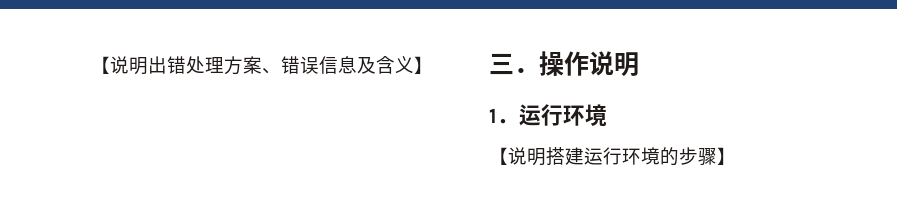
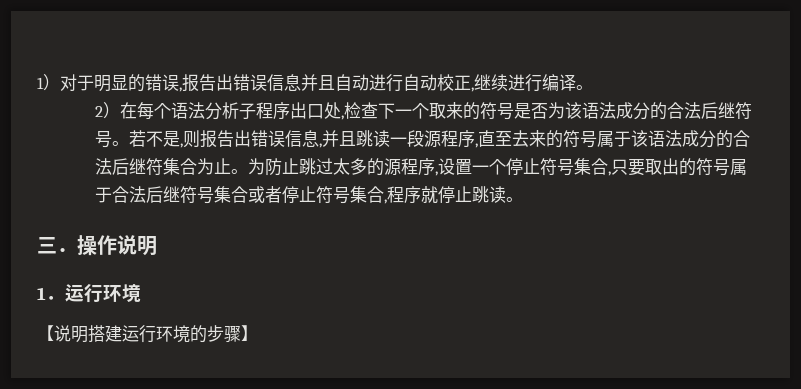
[91,56,433,75] 【说明出错处理方案、错误信息及含义】 -> [37,74,593,92] [95,102,753,120] [95,130,751,148] [95,158,748,176] [95,186,524,204] 1）对于明显的错误,报告出错误信息并且自动进行自动校正,继续进行编译。 // 2）在每个语法分析子程序出口处,检查下一个取来的符号是否为该语法成分的合法后继符号。若不是,则报告出错误信息,并且跳读一段源程序,直至去来的符号属于该语法成分的合法后继符集合为止。为防止跳过太多的源程序,设置一个停止符号集合,只要取出的符号属于合法后继符号集合或者停止符号集合,程序就停止跳读。

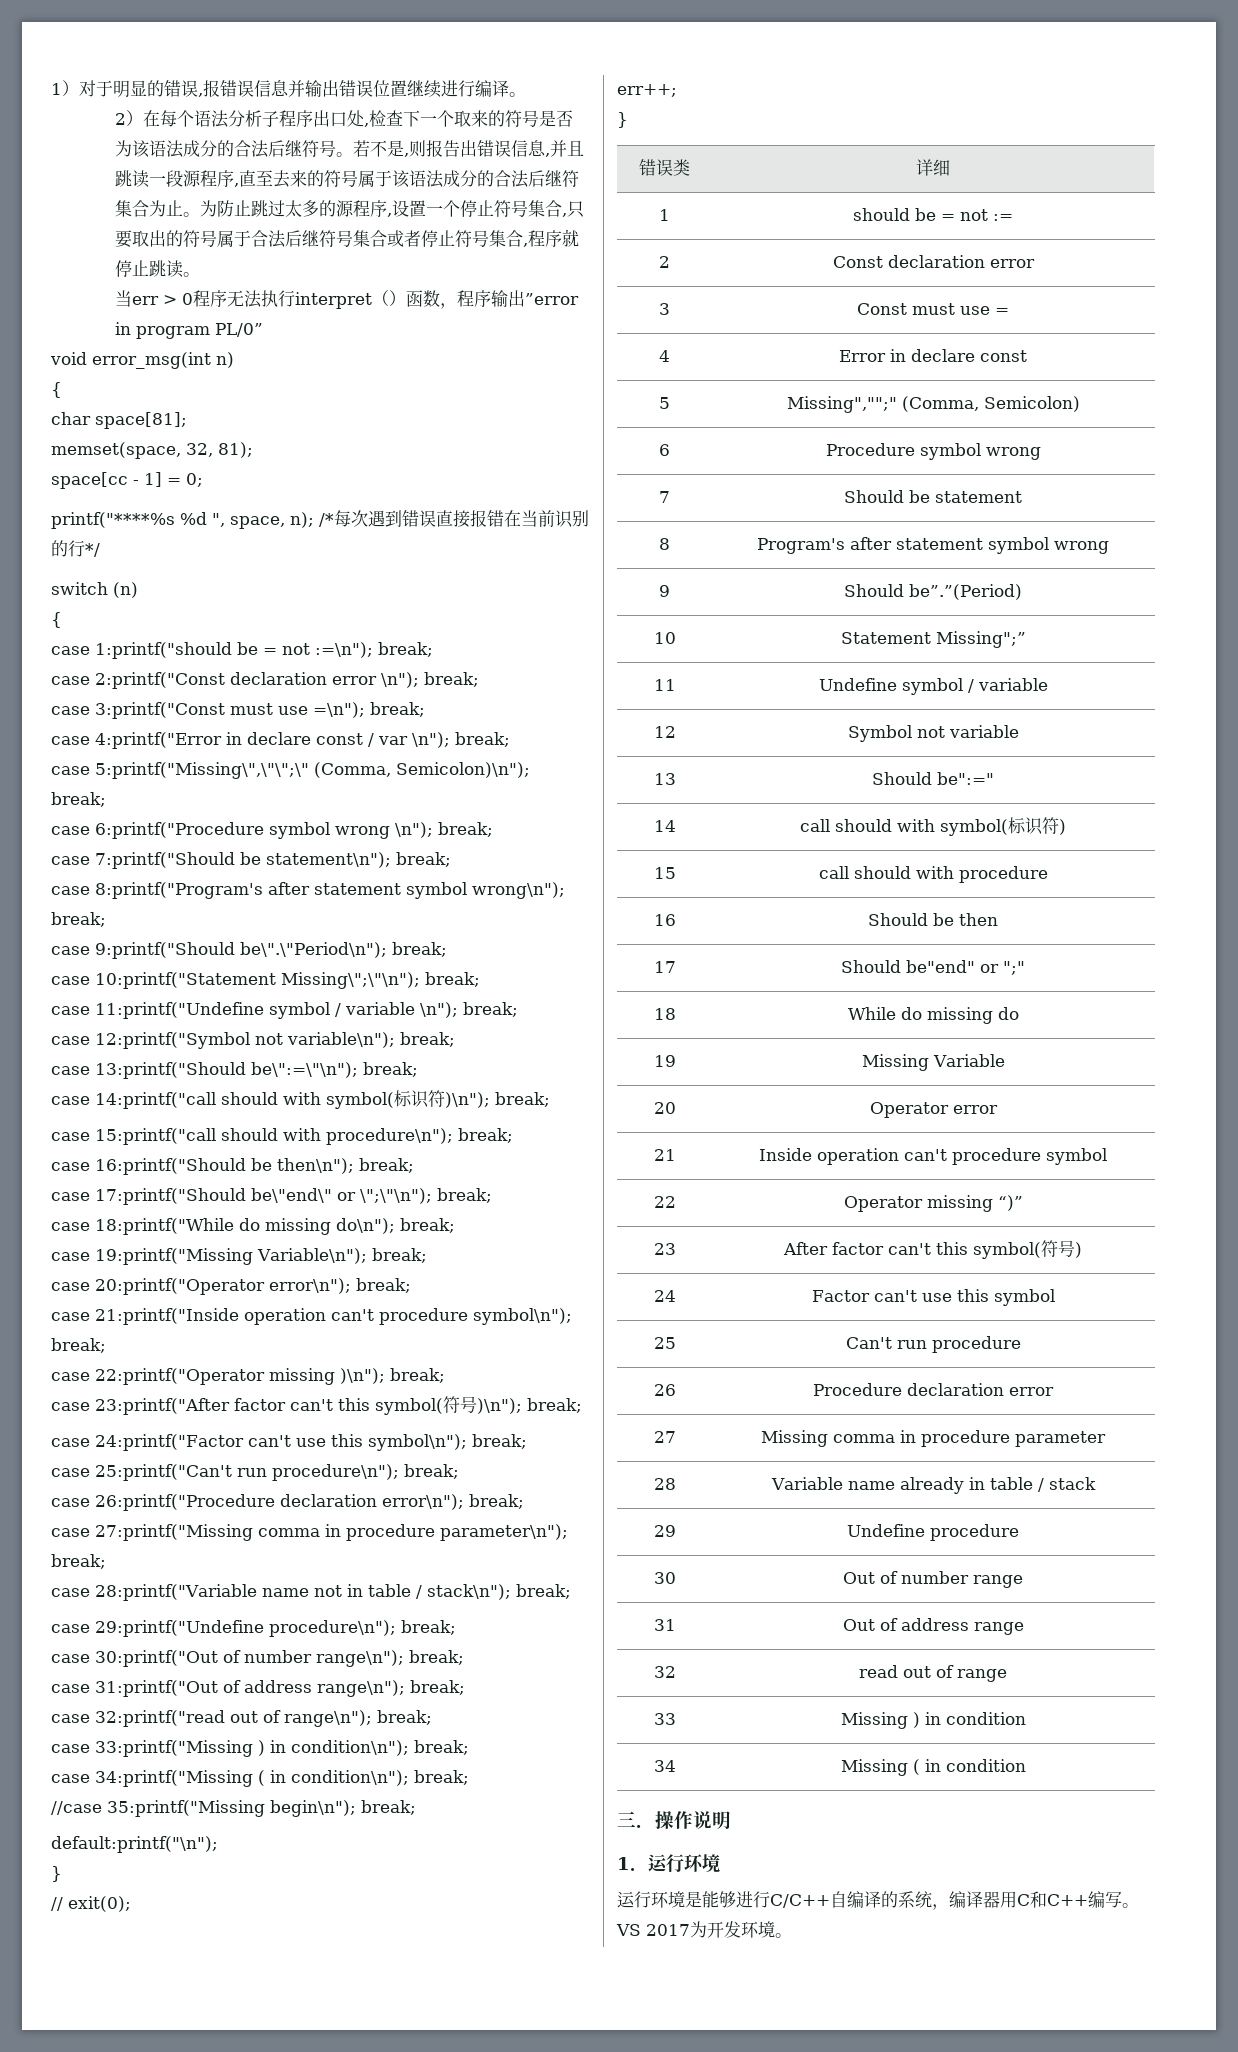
[199,74,233,91] 告出 -> (220, 88) none
[318,74,474,92] 且自动进行自动校正, -> [305,80,407,97] 输出错误位置
(524, 199) none -> [114,290,579,309] [114,322,263,339] [50,352,234,369] [51,382,62,398] [51,412,187,429] [51,442,253,459] [51,472,203,489] [51,510,589,529] [51,540,100,557] [51,582,138,598] [51,612,62,628] [51,642,433,659] [51,672,479,689] [51,702,425,719] [51,732,510,749] [51,762,530,779] [51,792,106,807] [51,822,493,839] [51,852,451,869] [51,882,565,899] [51,912,106,927] [51,942,447,959] [51,972,480,989] [51,1002,518,1019] [51,1032,455,1049] [51,1062,418,1079] [51,1090,550,1109] [51,1128,513,1145] [51,1158,414,1175] [51,1188,492,1205] [51,1218,455,1235] [51,1248,427,1265] [51,1278,411,1295] [51,1308,572,1325] [51,1338,106,1353] [51,1368,445,1385] [51,1396,582,1415] [51,1434,527,1451] [51,1464,459,1481] [51,1494,524,1511] [51,1524,568,1541] [51,1554,106,1569] [51,1584,571,1601] [51,1620,456,1637] [51,1650,464,1667] [51,1680,465,1697] [51,1710,432,1727] [51,1740,469,1757] [51,1770,469,1787] [51,1800,416,1817] [51,1836,218,1853] [51,1866,62,1882] [51,1896,131,1912] [617,84,677,97] [617,112,628,128] [639,159,690,176] [916,159,950,176] [659,209,670,221] [853,208,1013,221] [659,256,670,268] [832,255,1035,268] [659,303,670,315] [857,303,1009,315] [659,350,670,362] [839,349,1027,362] [659,397,670,409] [786,396,1080,413] [659,444,670,456] [825,443,1041,460] [659,491,670,503] [844,490,1022,503] [659,538,670,550] [757,537,1109,554] [659,585,670,597] [844,584,1023,600] [653,632,676,644] [840,631,1026,648] [653,679,676,691] [818,678,1048,695] [653,726,676,738] [847,725,1019,742] [653,773,676,785] [872,772,994,785] [653,820,676,832] [800,817,1066,836] [653,867,676,879] [818,866,1048,883] [653,914,676,926] [868,913,998,926] [653,961,676,973] [841,960,1025,975] [653,1008,676,1020] [847,1007,1019,1024] [653,1055,676,1067] [861,1054,1005,1071] [653,1102,676,1114] [869,1102,998,1118] [653,1149,676,1161] [759,1148,1107,1165] [653,1196,676,1208] [843,1195,1023,1212] [653,1243,676,1255] [783,1240,1082,1259] [653,1290,676,1302] [811,1289,1055,1306] [653,1337,676,1349] [845,1336,1021,1353] [653,1384,676,1396] [813,1383,1054,1396] [653,1431,676,1443] [761,1430,1106,1447] [653,1478,676,1490] [770,1477,1096,1494] [653,1525,676,1537] [847,1524,1019,1541] [653,1572,676,1584] [843,1571,1023,1588] [653,1619,676,1631] [842,1618,1024,1635] [653,1666,676,1678] [859,1665,1007,1682] [653,1713,676,1725] [840,1712,1026,1729] [653,1760,676,1772] [840,1759,1026,1776] // 当err > 0程序无法执行interpret（）函数，程序输出”error in program PL/0” // void error_msg(int n) // { // char space[81]; // memset(space, 32, 81); // space[cc - 1] = 0; // printf("****%s %d ", space, n); /*每次遇到错误直接报错在当前识别的行*/ // switch (n) // { // case 1:printf("should be = not :=\n"); break; // case 2:printf("Const declaration error \n"); break; // case 3:printf("Const must use =\n"); break; // case 4:printf("Error in declare const / var \n"); break; // case 5:printf("Missing\",\"\";\" (Comma, Semicolon)\n"); break; // case 6:printf("Procedure symbol wrong \n"); break; // case 7:printf("Should be statement\n"); break; // case 8:printf("Program's after statement symbol wrong\n"); break; // case 9:printf("Should be\".\"Period\n"); break; // case 10:printf("Statement Missing\";\"\n"); break; // case 11:printf("Undefine symbol / variable \n"); break; // case 12:printf("Symbol not variable\n"); break; // case 13:printf("Should be\":=\"\n"); break; // case 14:printf("call should with symbol(标识符)\n"); break; // case 15:printf("call should with procedure\n"); break; // case 16:printf("Should be then\n"); break; // case 17:printf("Should be\"end\" or \";\"\n"); break; // case 18:printf("While do missing do\n"); break; // case 19:printf("Missing Variable\n"); break; // case 20:printf("Operator error\n"); break; // case 21:printf("Inside operation can't procedure symbol\n"); break; // case 22:printf("Operator missing )\n"); break; // case 23:printf("After factor can't this symbol(符号)\n"); break; // case 24:printf("Factor can't use this symbol\n"); break; // case 25:printf("Can't run procedure\n"); break; // case 26:printf("Procedure declaration error\n"); break; // case 27:printf("Missing comma in procedure parameter\n"); break; // case 28:printf("Variable name not in table / stack\n"); break; // case 29:printf("Undefine procedure\n"); break; // case 30:printf("Out of number range\n"); break; // case 31:printf("Out of address range\n"); break; // case 32:printf("read out of range\n"); break; // case 33:printf("Missing ) in condition\n"); break; // case 34:printf("Missing ( in condition\n"); break; // //case 35:printf("Missing begin\n"); break; // default:printf("\n"); // } // // exit(0); // err++; // } // 错误类 | 详细 // 1 | should be = not := // 2 | Const declaration error // 3 | Const must use = // 4 | Error in declare const // 5 | Missing","";" (Comma, Semicolon) // 6 | Procedure symbol wrong // 7 | Should be statement // 8 | Program's after statement symbol wrong // 9 | Should be”.”(Period) // 10 | Statement Missing";” // 11 | Undefine symbol / variable // 12 | Symbol not variable // 13 | Should be":=" // 14 | call should with symbol(标识符) // 15 | call should with procedure // 16 | Should be then // 17 | Should be"end" or ";" // 18 | While do missing do // 19 | Missing Variable // 20 | Operator error // 21 | Inside operation can't procedure symbol // 22 | Operator missing “)” // 23 | After factor can't this symbol(符号) // 24 | Factor can't use this symbol // 25 | Can't run procedure // 26 | Procedure declaration error // 27 | Missing comma in procedure parameter // 28 | Variable name already in table / stack // 29 | Undefine procedure // 30 | Out of number range // 31 | Out of address range // 32 | read out of range // 33 | Missing ) in condition // 34 | Missing ( in condition
[37,325,258,343] 【说明搭建运行环境的步骤】 -> [617,1891,1139,1910] [616,1921,792,1938] 运行环境是能够进行C/C++自编译的系统，编译器用C和C++编写。VS 2017为开发环境。

